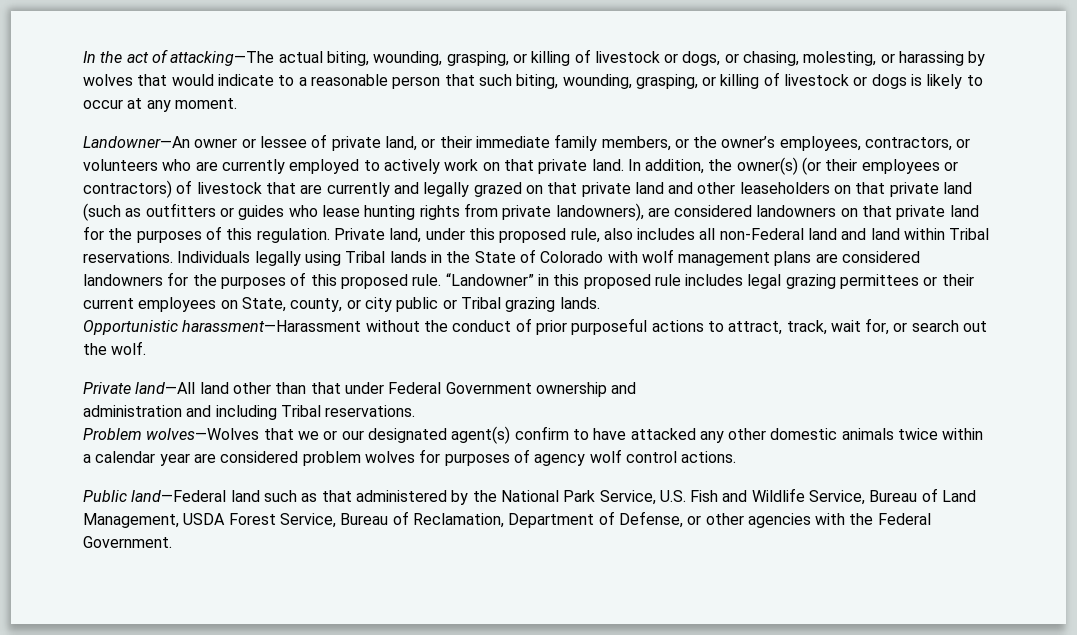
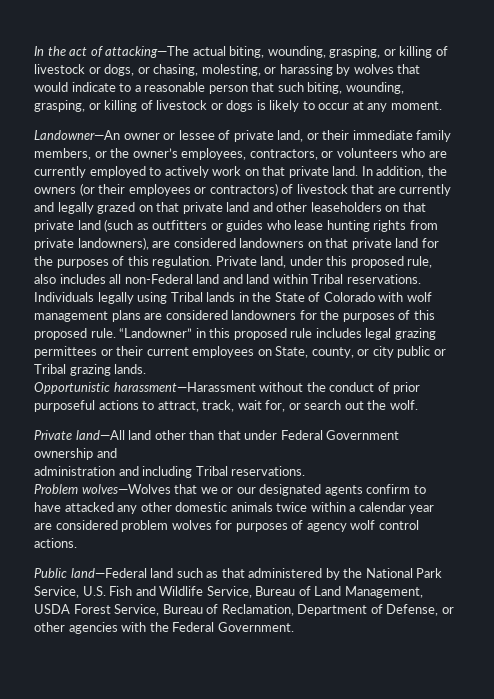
[736,157,798,175] owner(s) -> [34,187,76,194] owners
[451,426,511,444] agent(s) -> [324,485,363,496] agents

